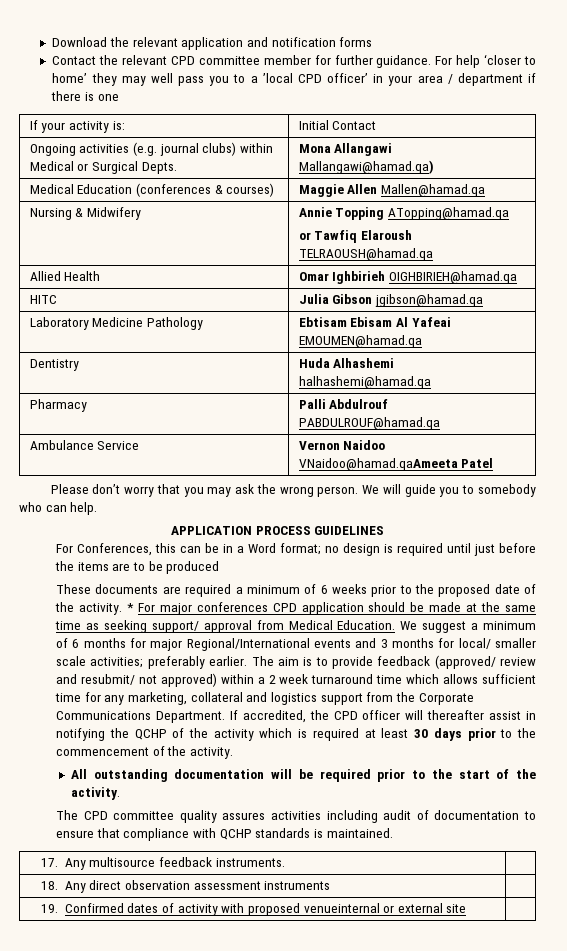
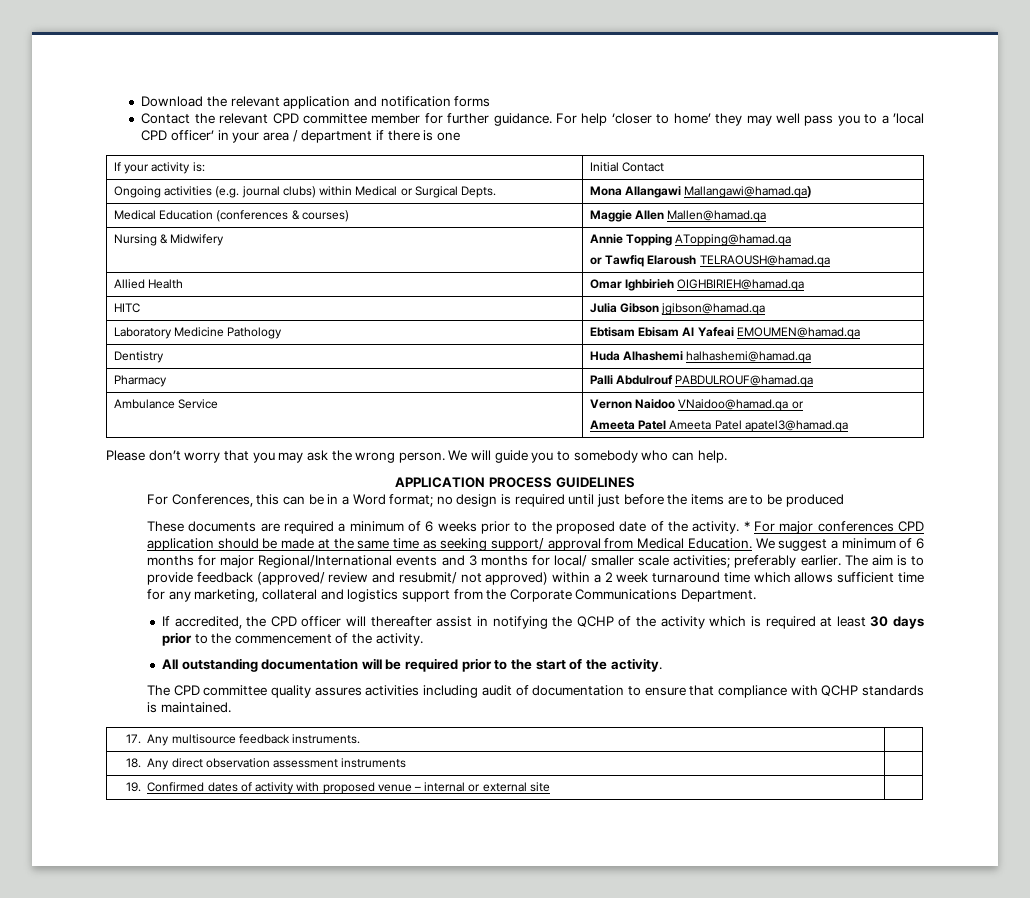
[298,458,494,471] VNaidoo@hamad.qaAmeeta Patel -> [678,399,804,411] [589,420,848,432] VNaidoo@hamad.qa or // Ameeta Patel Ameeta Patel apatel3@hamad.qa
(226, 717) none -> (757, 595) //
[303,903,380,913] venueinternal -> [377,782,466,792] venue – internal

